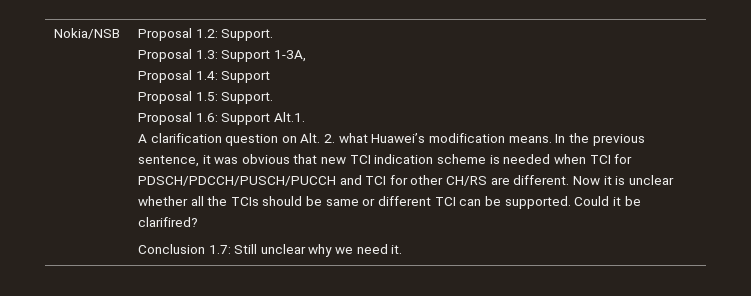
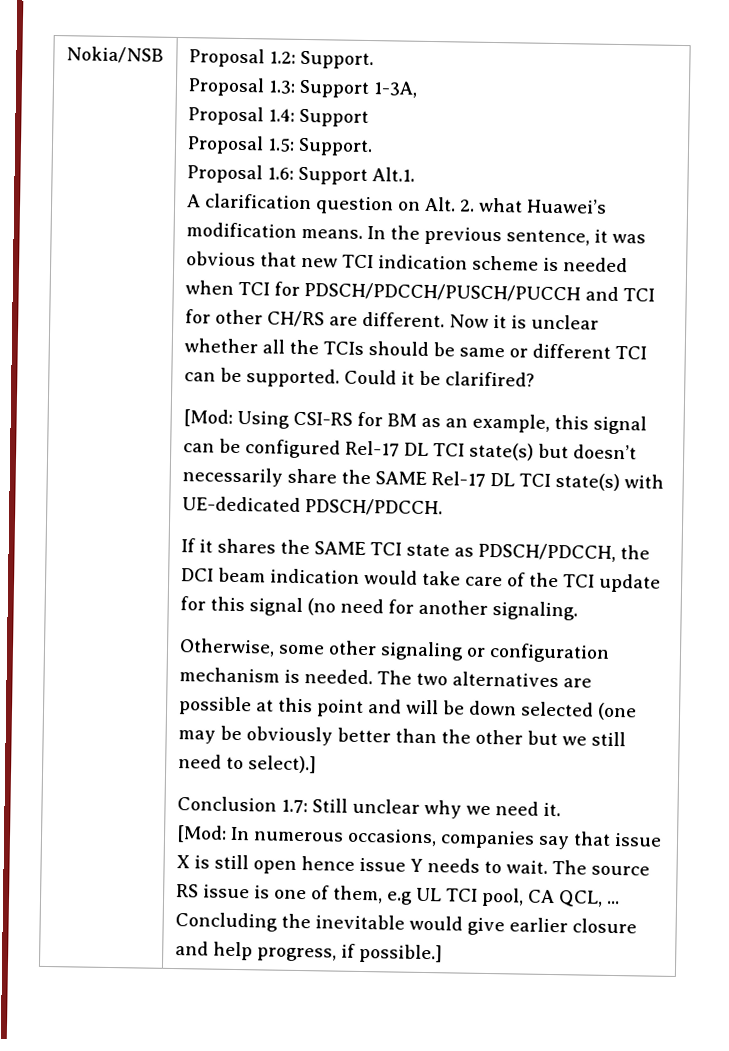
(198, 222) none -> [182,409,647,435] [182,438,637,461] [181,467,664,492] [181,496,443,517] [180,538,650,562] [180,567,661,593] [179,596,578,621] [178,638,610,663] [178,667,592,688] [177,696,637,721] [177,725,626,747] [177,754,317,774] // [Mod: Using CSI-RS for BM as an example, this signal can be configured Rel-17 DL TCI state(s) but doesn’t necessarily share the SAME Rel-17 DL TCI state(s) with UE-dedicated PDSCH/PDCCH. // If it shares the SAME TCI state as PDSCH/PDCCH, the DCI beam indication would take care of the TCI update for this signal (no need for another signaling. // Otherwise, some other signaling or configuration mechanism is needed. The two alternatives are possible at this point and will be down selected (one may be obviously better than the other but we still need to select).]
(403, 249) none -> [175,825,662,850] [175,854,650,876] [175,884,620,907] [174,912,637,936] [174,941,443,964] // [Mod: In numerous occasions, companies say that issue X is still open hence issue Y needs to wait. The source RS issue is one of them, e.g UL TCI pool, CA QCL, ... Concluding the inevitable would give earlier closure and help progress, if possible.]

